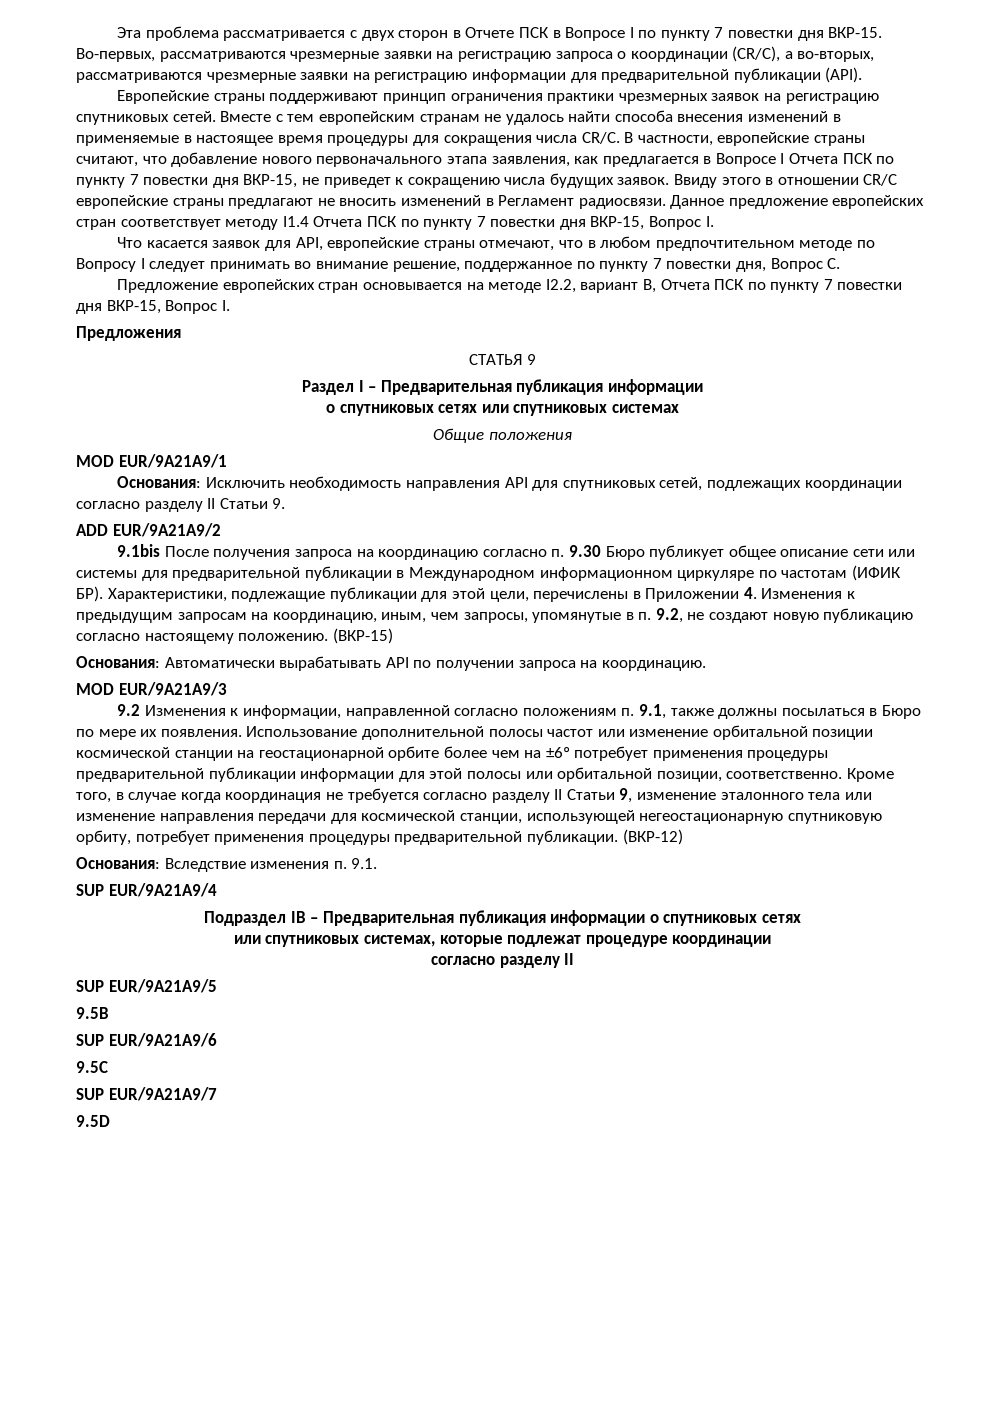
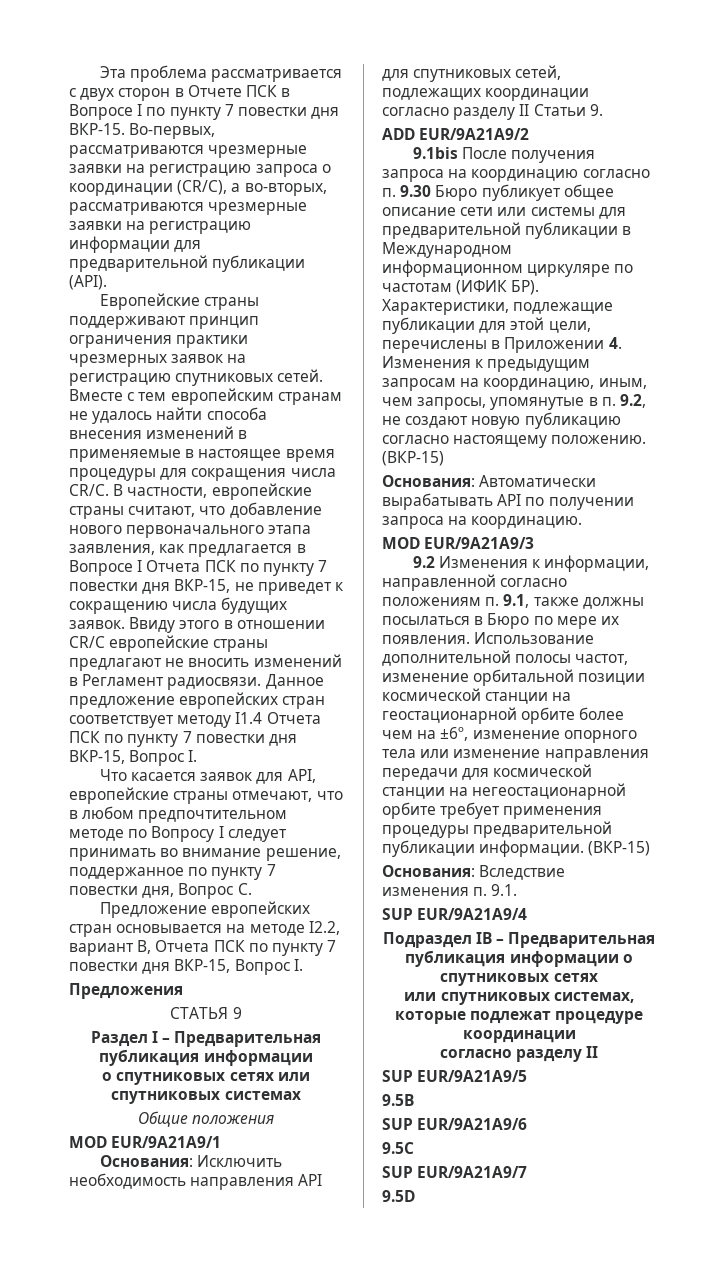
[547,729,625,737] частот или -> [575,654,629,665] частот,
[545,746,829,761] [76,767,894,782] [76,788,804,803] ±6º потребует применения процедуры предварительной публикации информации для этой полосы или орбитальной позиции, соответственно. Кроме того, в случае когда координация не требуется согласно разделу II Статьи 9, изменение эталонного -> [440,727,637,743] ±6º, изменение опорного
[459,810,882,824] [76,829,683,845] станции, использующей негеостационарную спутниковую орбиту, потребует применения процедуры предварительной публикации. (ВКР-12) -> [382,783,627,800] [382,802,603,819] [382,821,613,838] [382,840,651,857] станции на негеостационарной орбите требует применения процедуры предварительной публикации информации. (ВКР-15)

